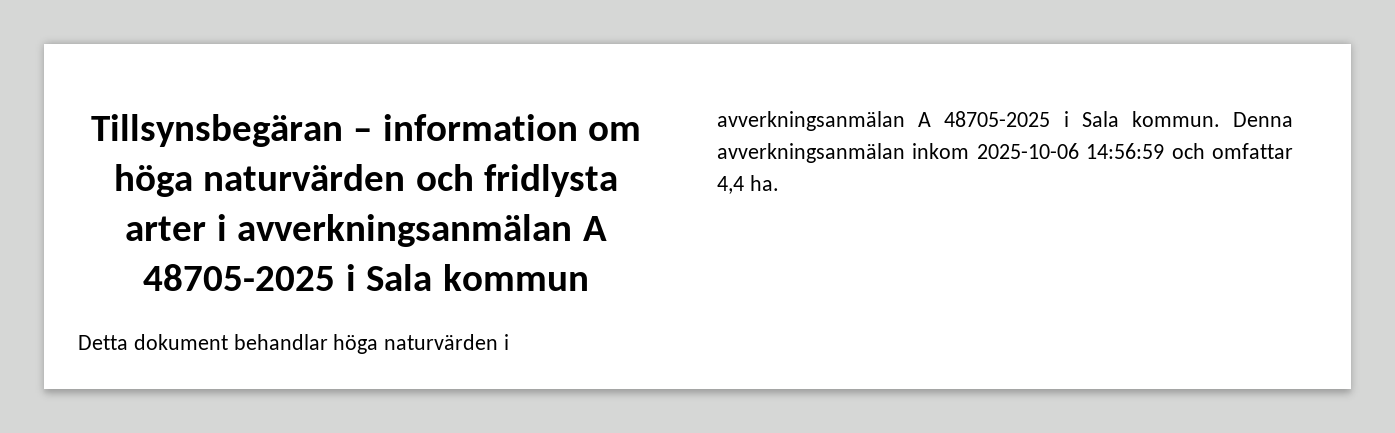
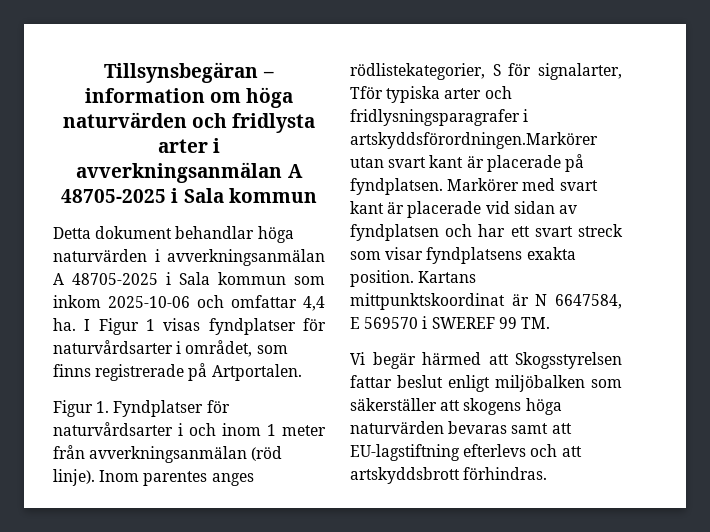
[1131,111,1293,127] [717,143,905,163] kommun. Denna avverkningsanmälan -> [218,272,325,285] kommun som
[1086,143,1165,159] 14:56:59 -> (190, 302) none
(779, 183) none -> [84,318,326,335] [53,340,288,357] [53,363,302,381] [53,400,230,417] [53,422,326,436] [53,445,283,463] [53,469,254,486] [350,63,622,80] [350,86,512,103] [350,109,529,126] [350,132,598,149] [350,154,584,172] [350,178,598,195] [350,201,577,218] [350,224,623,241] [350,247,576,264] [350,270,477,287] [350,293,622,310] [350,316,550,329] [350,352,622,369] [350,375,622,392] [350,398,562,415] [350,421,572,434] [350,444,582,461] [350,467,548,484] I Figur 1 visas fyndplatser för naturvårdsarter i området, som finns registrerade på Artportalen. // Figur 1. Fyndplatser för naturvårdsarter i och inom 1 meter från avverkningsanmälan (röd linje). Inom parentes anges rödlistekategorier, S för signalarter, Tför typiska arter och fridlysningsparagrafer i artskyddsförordningen.Markörer utan svart kant är placerade på fyndplatsen. Markörer med svart kant är placerade vid sidan av fyndplatsen och har ett svart streck som visar fyndplatsens exakta position. Kartans mittpunktskoordinat är N 6647584, E 569570 i SWEREF 99 TM. // Vi begär härmed att Skogsstyrelsen fattar beslut enligt miljöbalken som säkerställer att skogens höga naturvärden bevaras samt att EU-lagstiftning efterlevs och att artskyddsbrott förhindras.

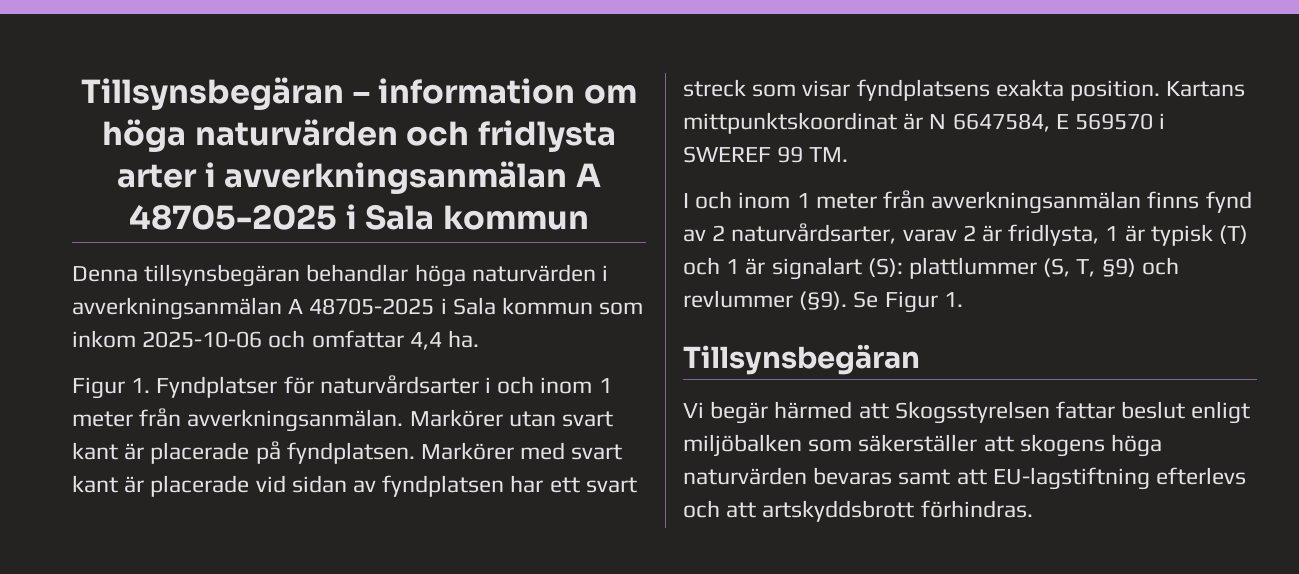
[53,226,173,239] Detta dokument -> [72,264,301,287] Denna tillsynsbegäran
[84,318,326,335] [53,340,288,357] [53,363,302,381] I Figur 1 visas fyndplatser för naturvårdsarter i området, som finns registrerade på Artportalen. -> (480, 339) none
[89,446,283,463] [53,469,254,486] [350,63,622,80] [350,86,512,103] [350,109,529,126] [350,132,598,149] avverkningsanmälan (röd linje). Inom parentes anges rödlistekategorier, S för signalarter, Tför typiska arter och fridlysningsparagrafer i artskyddsförordningen.Markörer -> [187,409,503,432] avverkningsanmälan. Markörer
[445,224,473,237] och -> (505, 486) none
(550, 323) none -> [683,190,1252,214] [683,223,1249,246] [683,257,1179,280] [683,290,963,313] [683,344,920,375] // I och inom 1 meter från avverkningsanmälan finns fynd av 2 naturvårdsarter, varav 2 är fridlysta, 1 är typisk (T) och 1 är signalart (S): plattlummer (S, T, §9) och revlummer (§9). Se Figur 1. // Tillsynsbegäran

